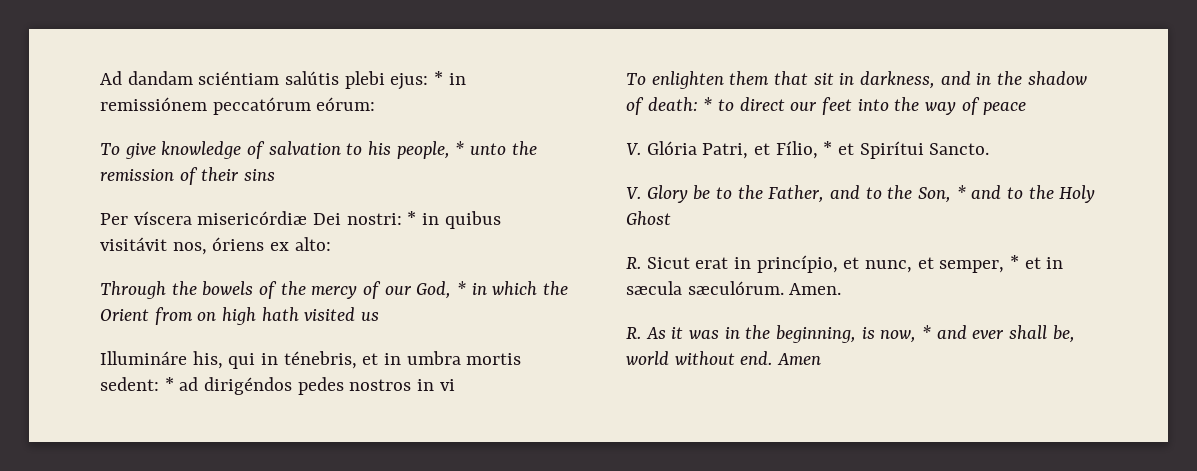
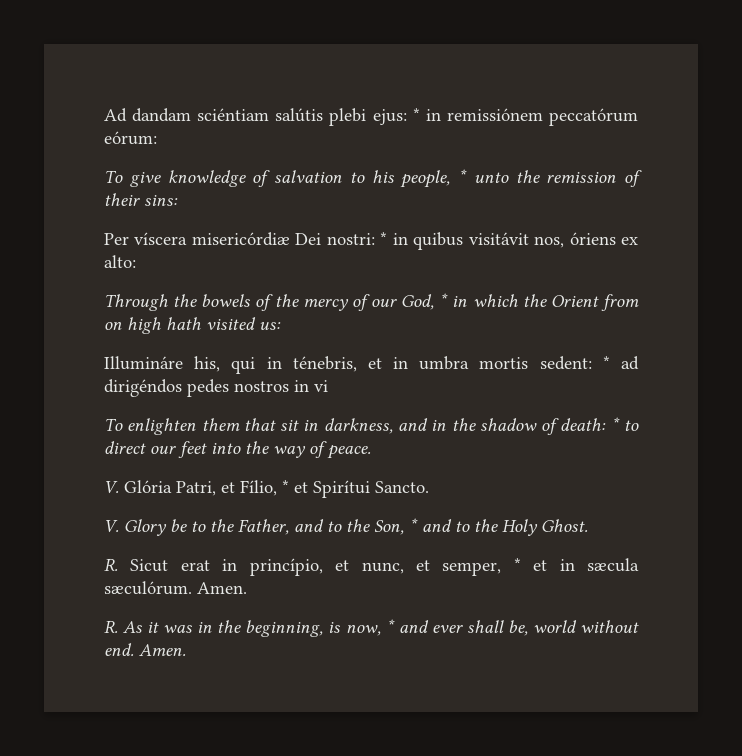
[244,169,276,181] sins -> [144,195,178,206] sins:
[361,312,380,321] us -> [259,322,281,330] us:
[983,101,1027,115] peace -> [327,445,371,459] peace.
[626,211,671,225] Ghost -> [541,519,588,532] Ghost.
[777,353,822,365] Amen -> [139,644,186,656] Amen.

